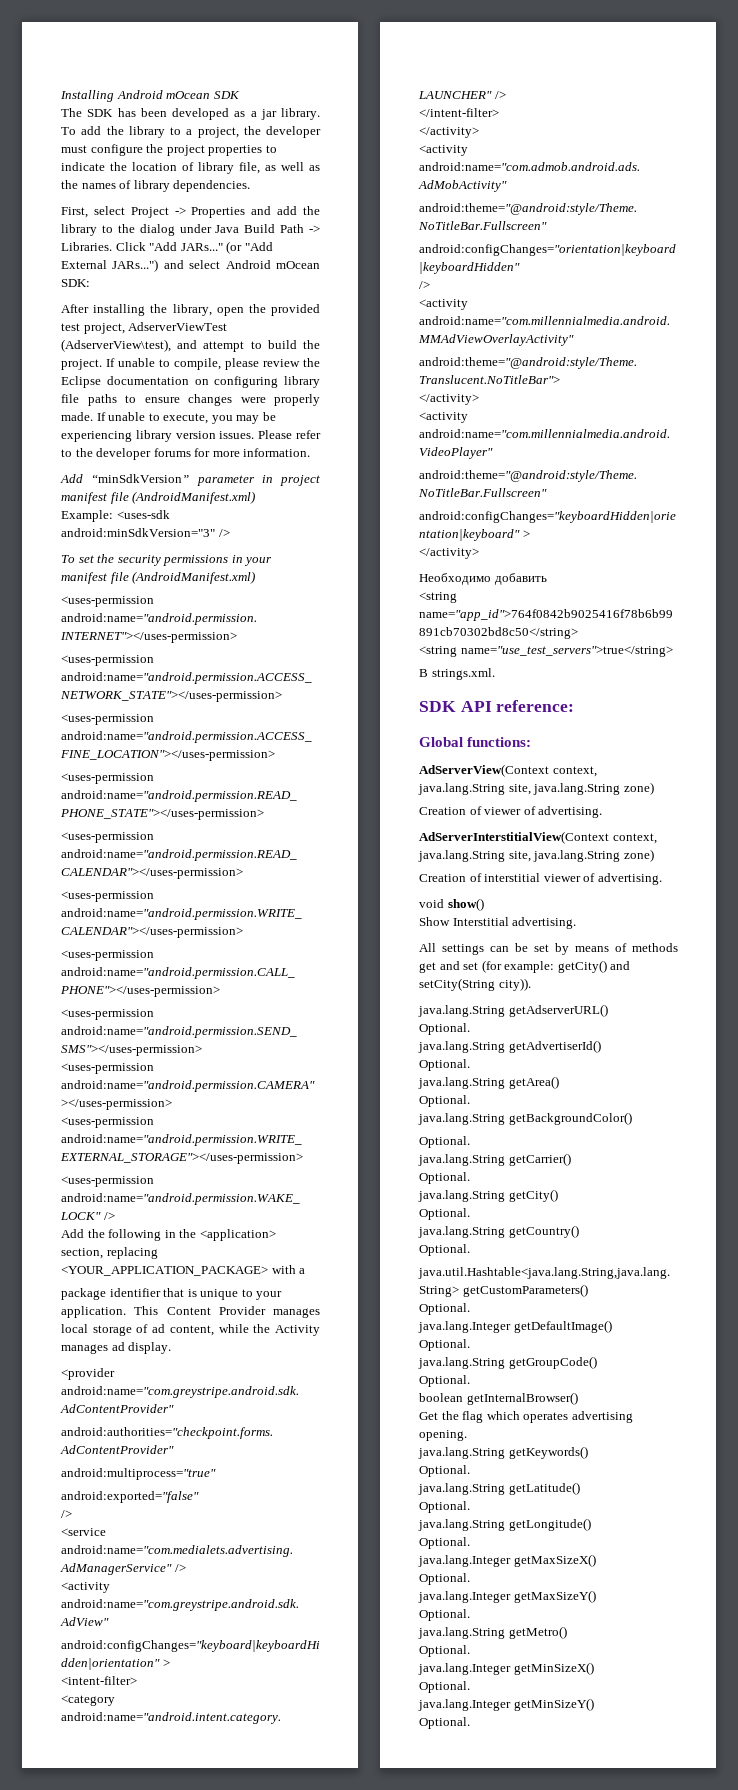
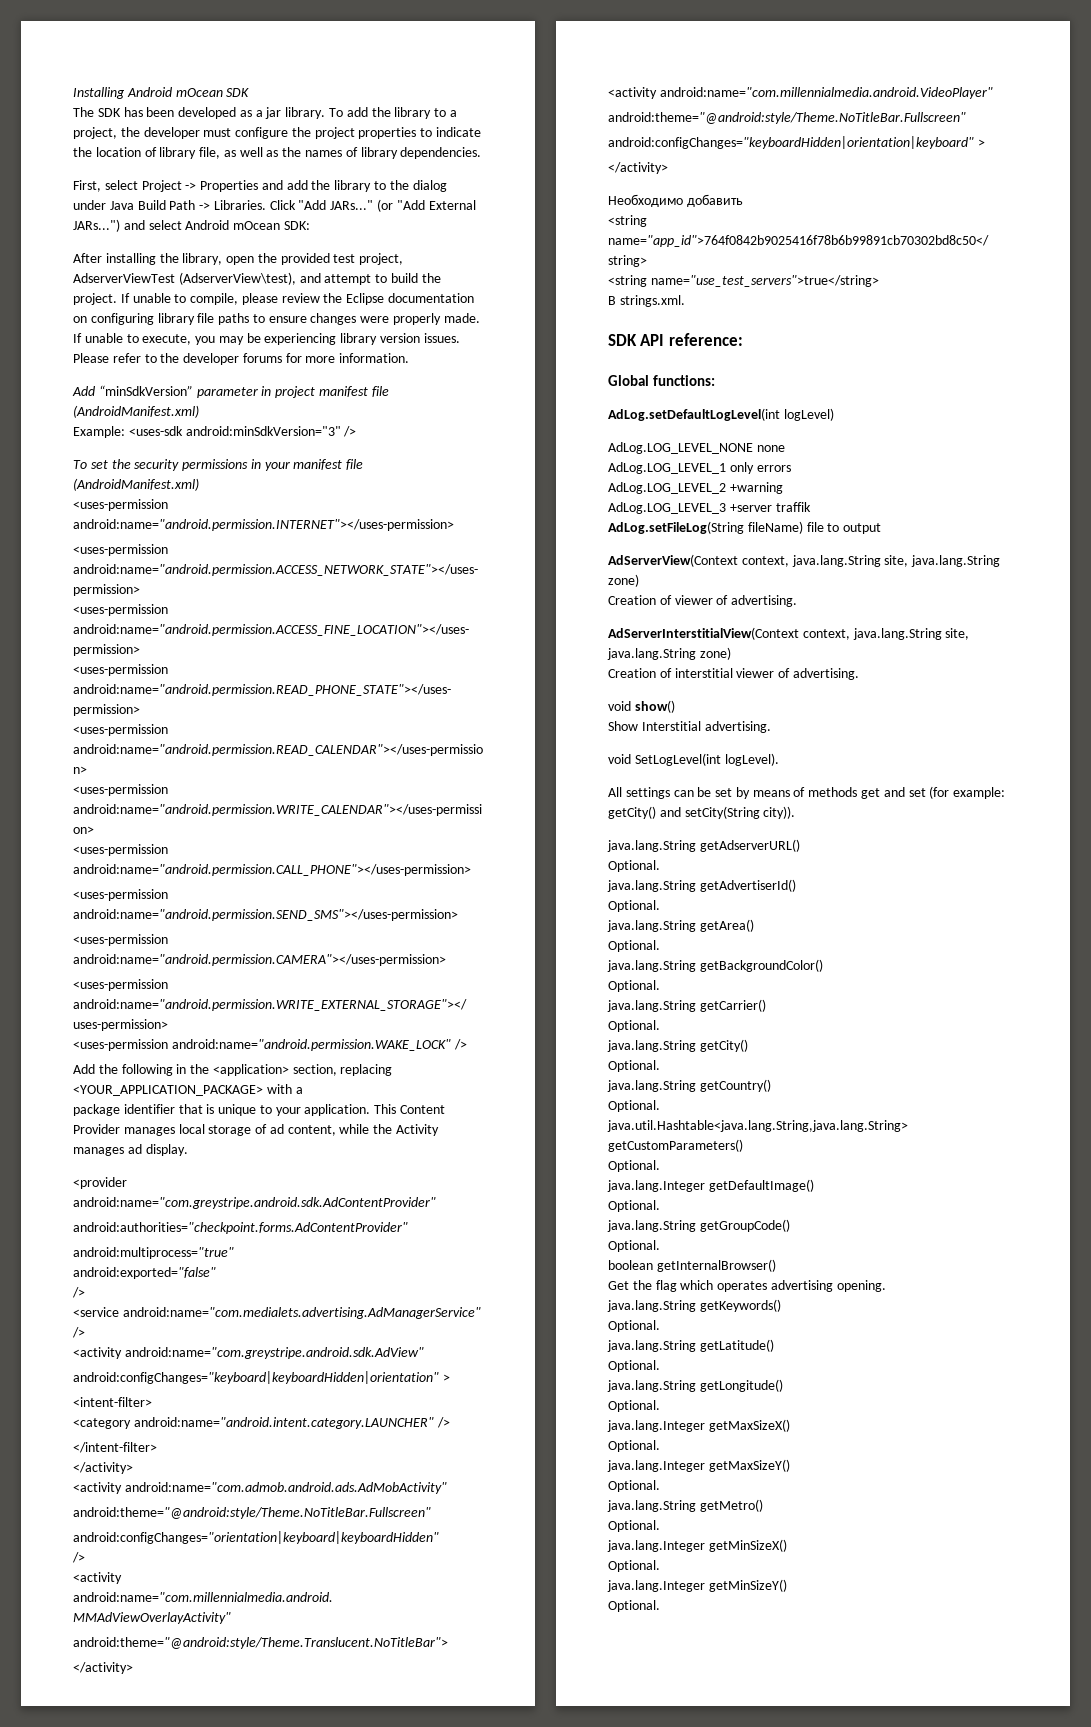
(532, 742) none -> [608,408,834,421] [608,442,785,454] [608,462,791,474] [608,482,783,494] [608,502,811,514] [608,521,882,534] // AdLog.setDefaultLogLevel(int logLevel) // AdLog.LOG_LEVEL_NONE none // AdLog.LOG_LEVEL_1 only errors // AdLog.LOG_LEVEL_2 +warning // AdLog.LOG_LEVEL_3 +server traffik // AdLog.setFileLog(String fileName) file to output
(577, 923) none -> [608,753,779,766] // void SetLogLevel(int logLevel).

